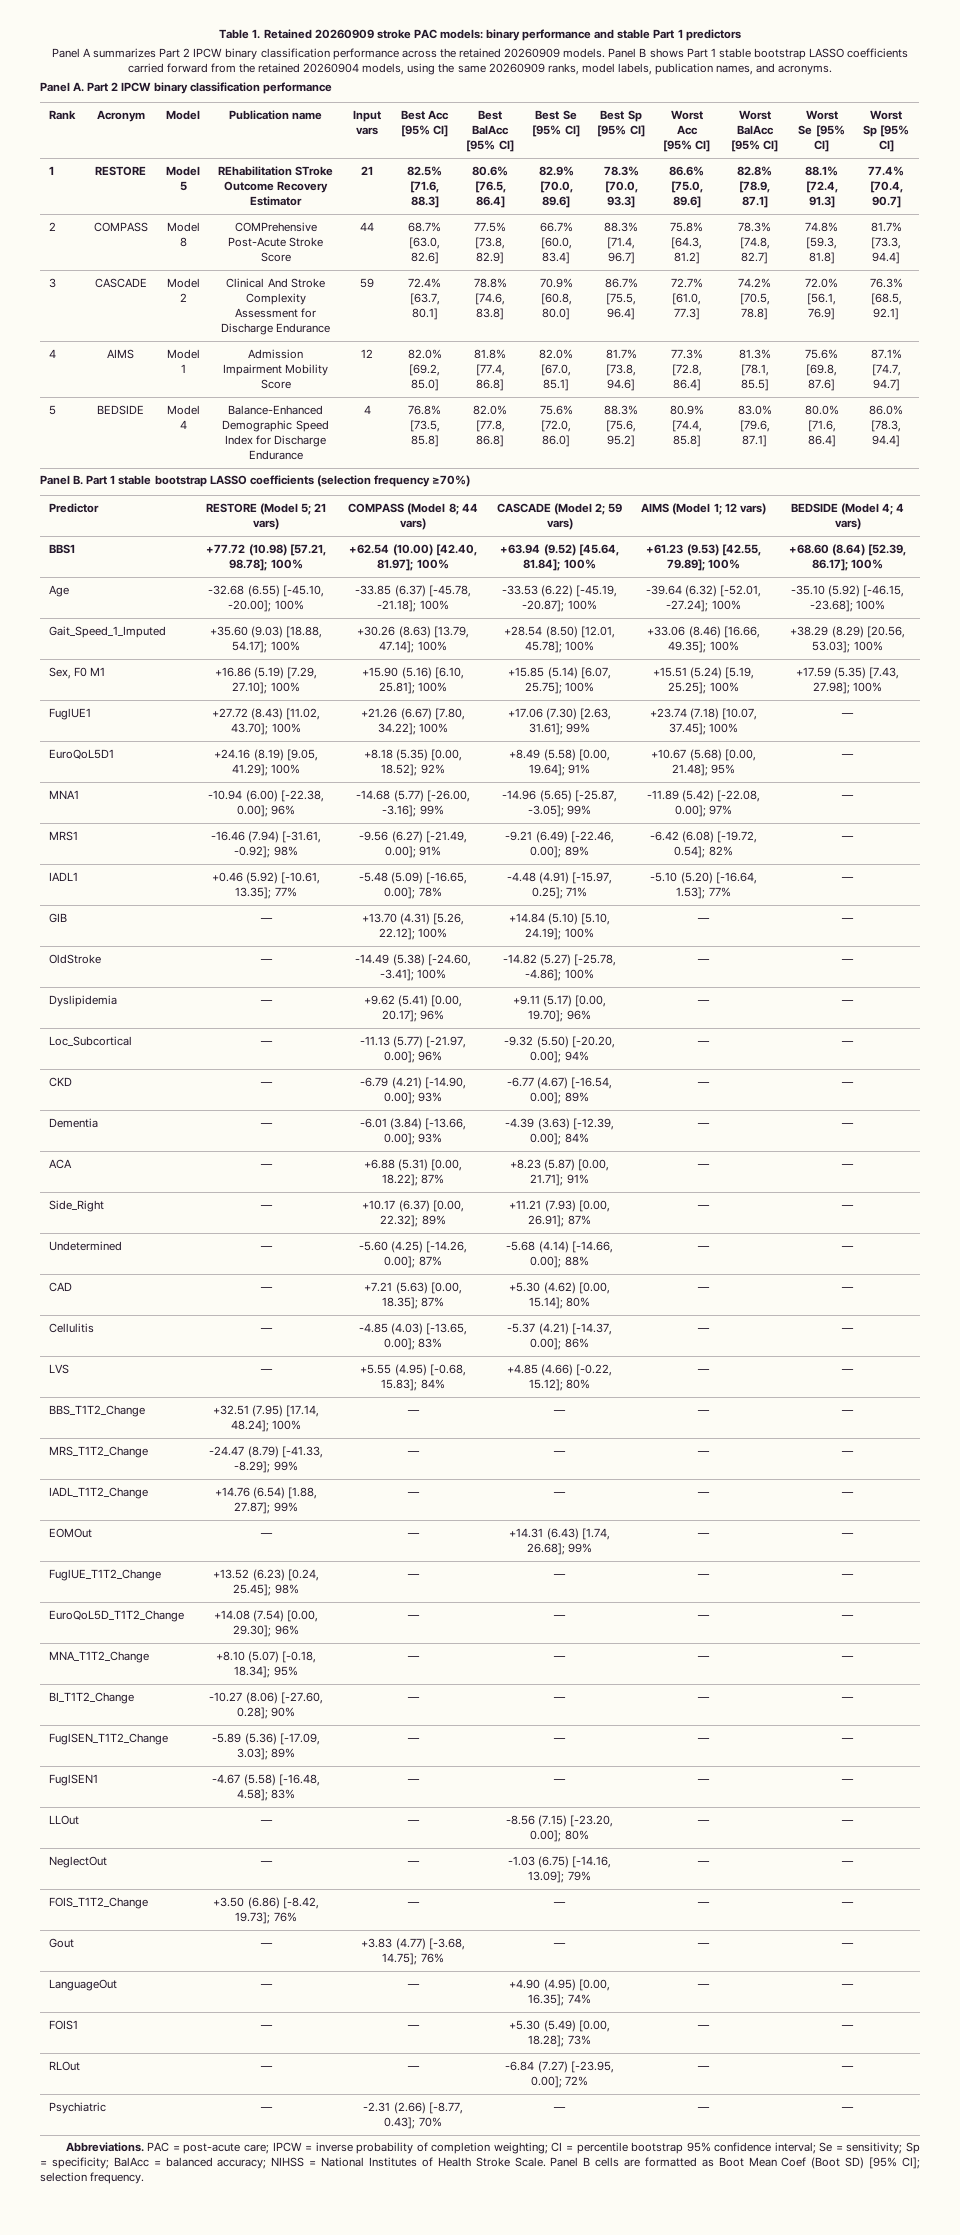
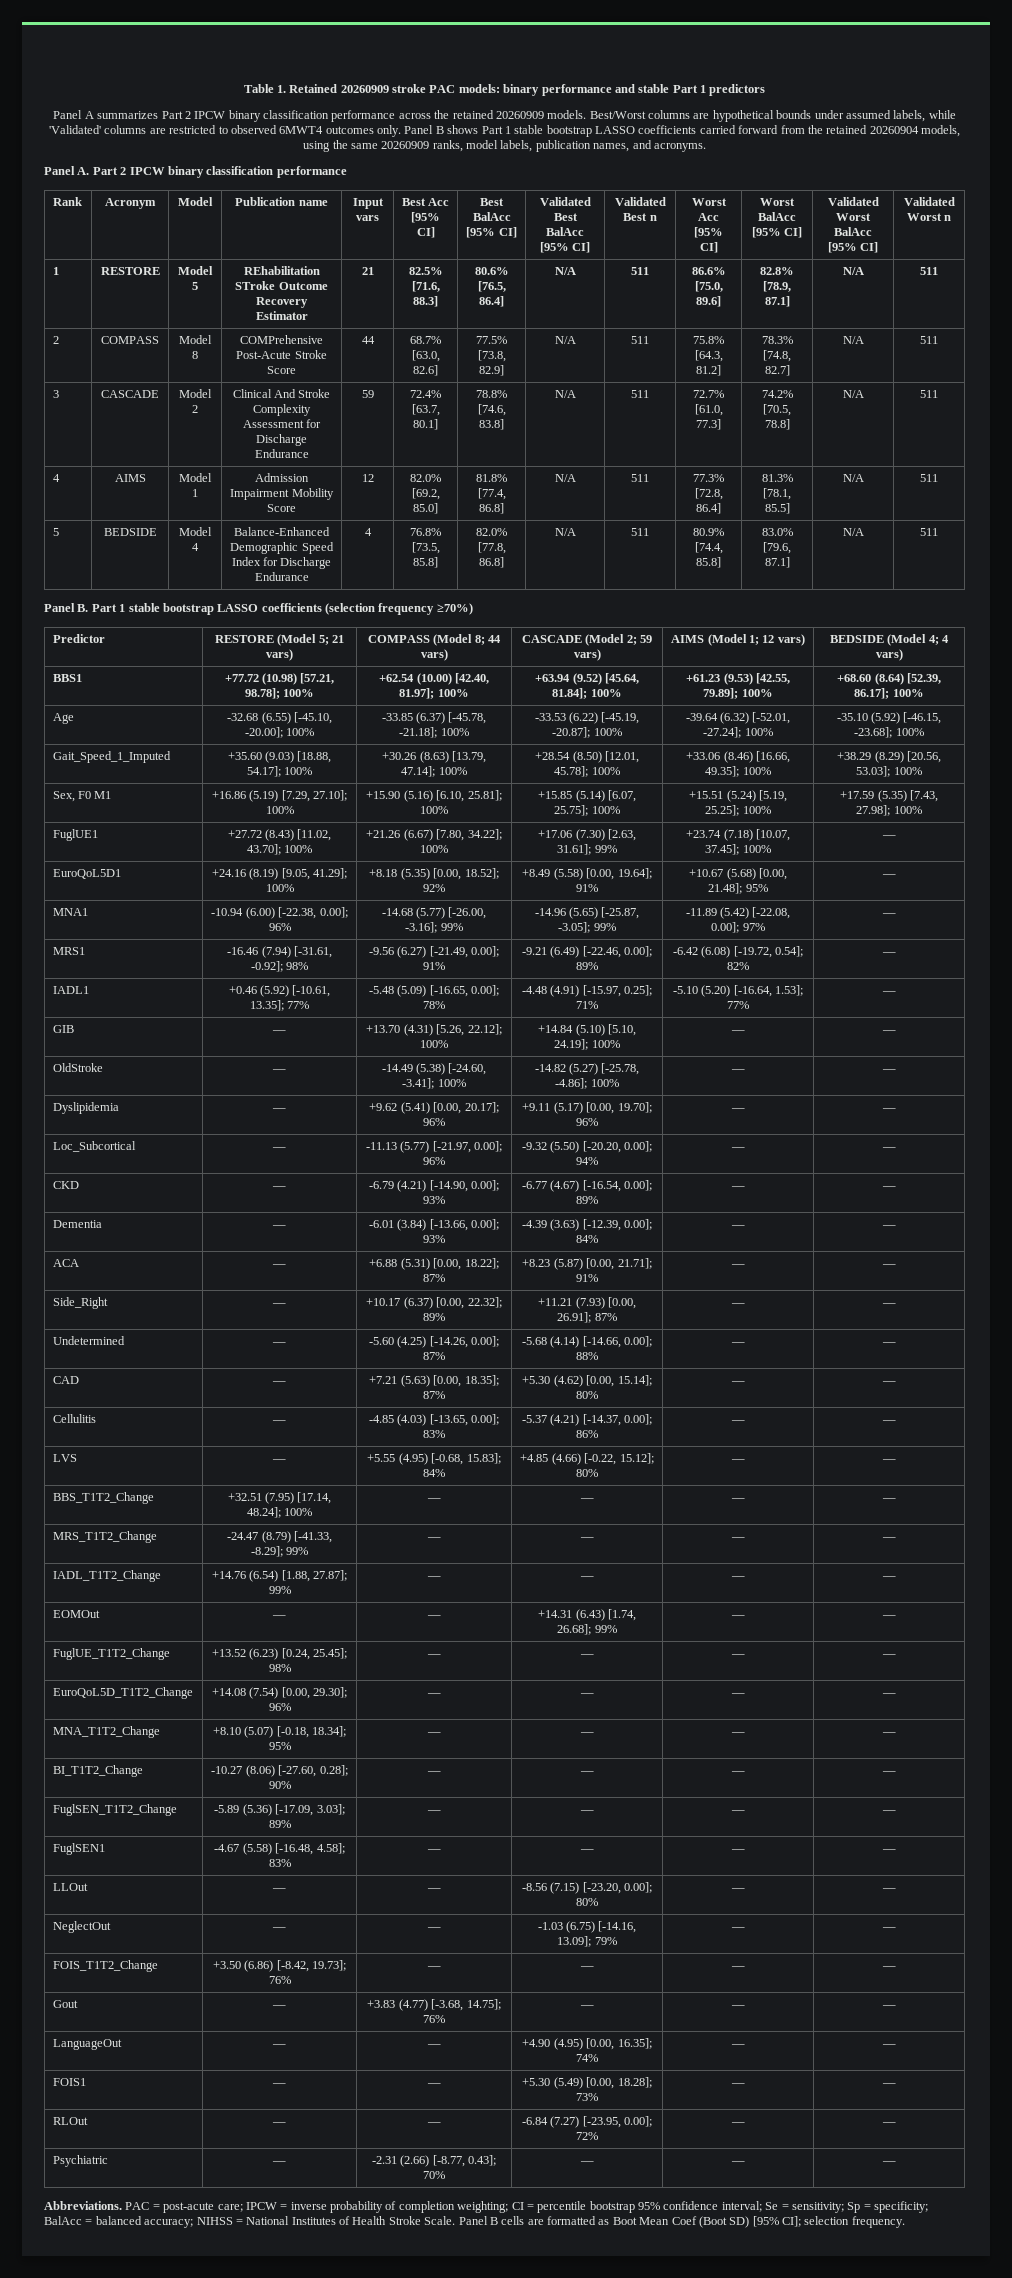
(606, 53) none -> [589,110,956,122] [49,125,401,137] Best/Worst columns are hypothetical bounds under assumed labels, while 'Validated' columns are restricted to observed 6MWT4 outcomes only.
[535,110,577,120] [532,125,580,137] [600,110,642,122] [597,125,645,137] Best Se [95% CI] | Best Sp [95% CI] -> [539,197,591,206] [553,213,578,221] [546,227,584,236] [539,242,591,253] [614,197,666,206] [623,213,657,221] Validated Best BalAcc [95% CI] | Validated Best n
[805,110,838,120] [798,125,845,137] [814,140,829,152] [870,110,902,120] [862,125,910,137] [878,140,894,152] Worst Se [95% CI] | Worst Sp [95% CI] -> [827,197,879,206] [836,213,871,221] [834,227,872,236] [827,242,879,253] [903,197,955,206] [906,213,952,221] Validated Worst BalAcc [95% CI] | Validated Worst n
[538,166,574,176] [539,181,573,193] [542,196,570,208] [603,166,639,176] [604,181,638,193] [607,196,635,208] 82.9% [70.0, 89.6] | 78.3% [70.0, 93.3] -> [554,267,576,275] [631,267,649,275] N/A | 511
[805,166,838,176] [805,181,838,193] [808,196,835,208] [868,166,904,176] [869,181,903,193] [871,196,901,208] 88.1% [72.4, 91.3] | 77.4% [70.4, 90.7] -> [842,267,864,275] [920,267,938,275] N/A | 511
[539,222,573,232] [540,237,572,249] [542,252,570,264] [604,222,638,232] [607,237,635,249] [607,252,635,264] 66.7% [60.0, 83.4] | 88.3% [71.4, 96.7] -> [554,336,576,344] [631,336,649,344] N/A | 511
[805,222,838,232] [806,237,837,249] [808,252,835,264] [870,222,902,232] [871,237,901,249] [872,252,900,264] 74.8% [59.3, 81.8] | 81.7% [73.3, 94.4] -> [842,336,864,344] [920,336,938,344] N/A | 511
[539,278,573,288] [540,293,572,305] [542,308,570,320] [604,278,638,288] [606,293,636,305] [607,308,635,320] 70.9% [60.8, 80.0] | 86.7% [75.5, 96.4] -> [554,390,576,398] [631,390,649,398] N/A | 511
[805,278,838,288] [807,293,836,305] [808,308,835,320] [869,278,903,288] [870,293,902,305] [873,308,899,320] 72.0% [56.1, 76.9] | 76.3% [68.5, 92.1] -> [842,390,864,398] [920,390,938,398] N/A | 511
[539,349,573,359] [541,364,571,376] [543,379,569,391] [605,349,637,359] [606,364,636,376] [607,379,635,391] 82.0% [67.0, 85.1] | 81.7% [73.8, 94.6] -> [554,474,576,482] [631,474,649,482] N/A | 511
[805,349,838,359] [806,364,837,376] [808,379,835,391] [870,349,902,359] [871,364,901,376] [872,379,900,391] 75.6% [69.8, 87.6] | 87.1% [74.7, 94.7] -> [842,474,864,482] [920,474,938,482] N/A | 511
[539,405,573,415] [541,420,571,432] [542,435,570,447] [604,405,638,415] [606,420,636,432] [607,435,635,447] 75.6% [72.0, 86.0] | 88.3% [75.6, 95.2] -> [554,528,576,536] [631,528,649,536] N/A | 511
[804,405,839,415] [807,420,836,432] [807,435,836,447] [869,405,903,415] [871,420,901,432] [872,435,900,447] 80.0% [71.6, 86.4] | 86.0% [78.3, 94.4] -> [842,528,864,536] [920,528,938,536] N/A | 511

